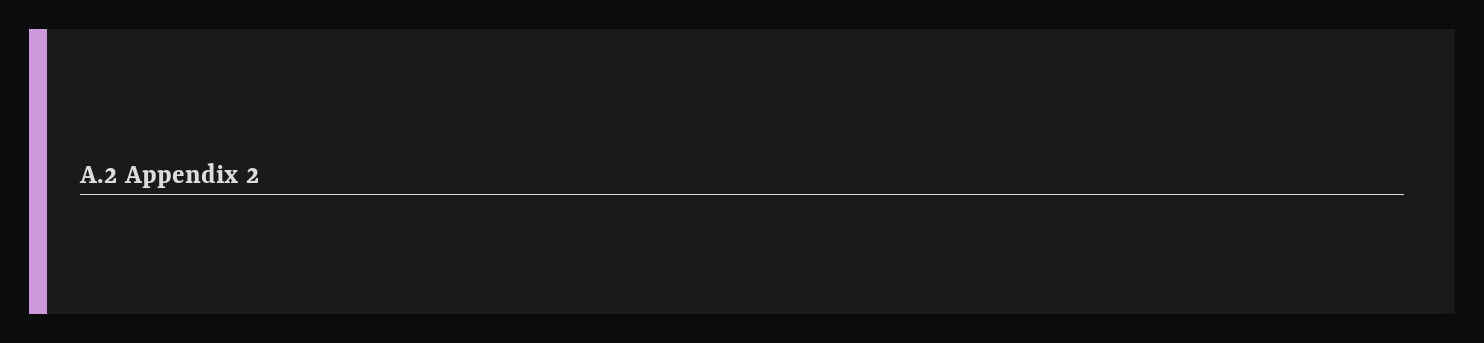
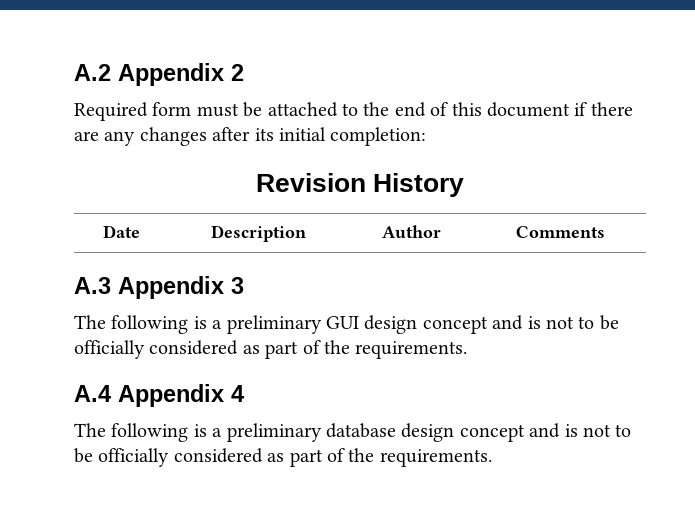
(259, 175) none -> [74,102,633,121] [74,127,427,146] [255,173,465,197] [103,225,140,238] [210,225,306,242] [381,225,441,238] [515,226,605,238] [74,276,244,299] [74,315,619,334] [74,340,468,359] [74,384,244,407] [74,423,632,442] [74,448,492,467] // Required form must be attached to the end of this document if there are any changes after its initial completion: // Revision History // Date | Description | Author | Comments // A.3 Appendix 3 // The following is a preliminary GUI design concept and is not to be officially considered as part of the requirements. // A.4 Appendix 4 // The following is a preliminary database design concept and is not to be officially considered as part of the requirements.

